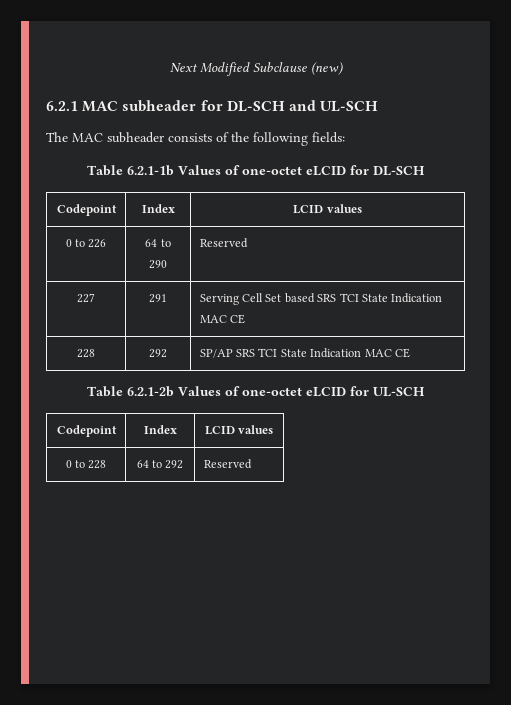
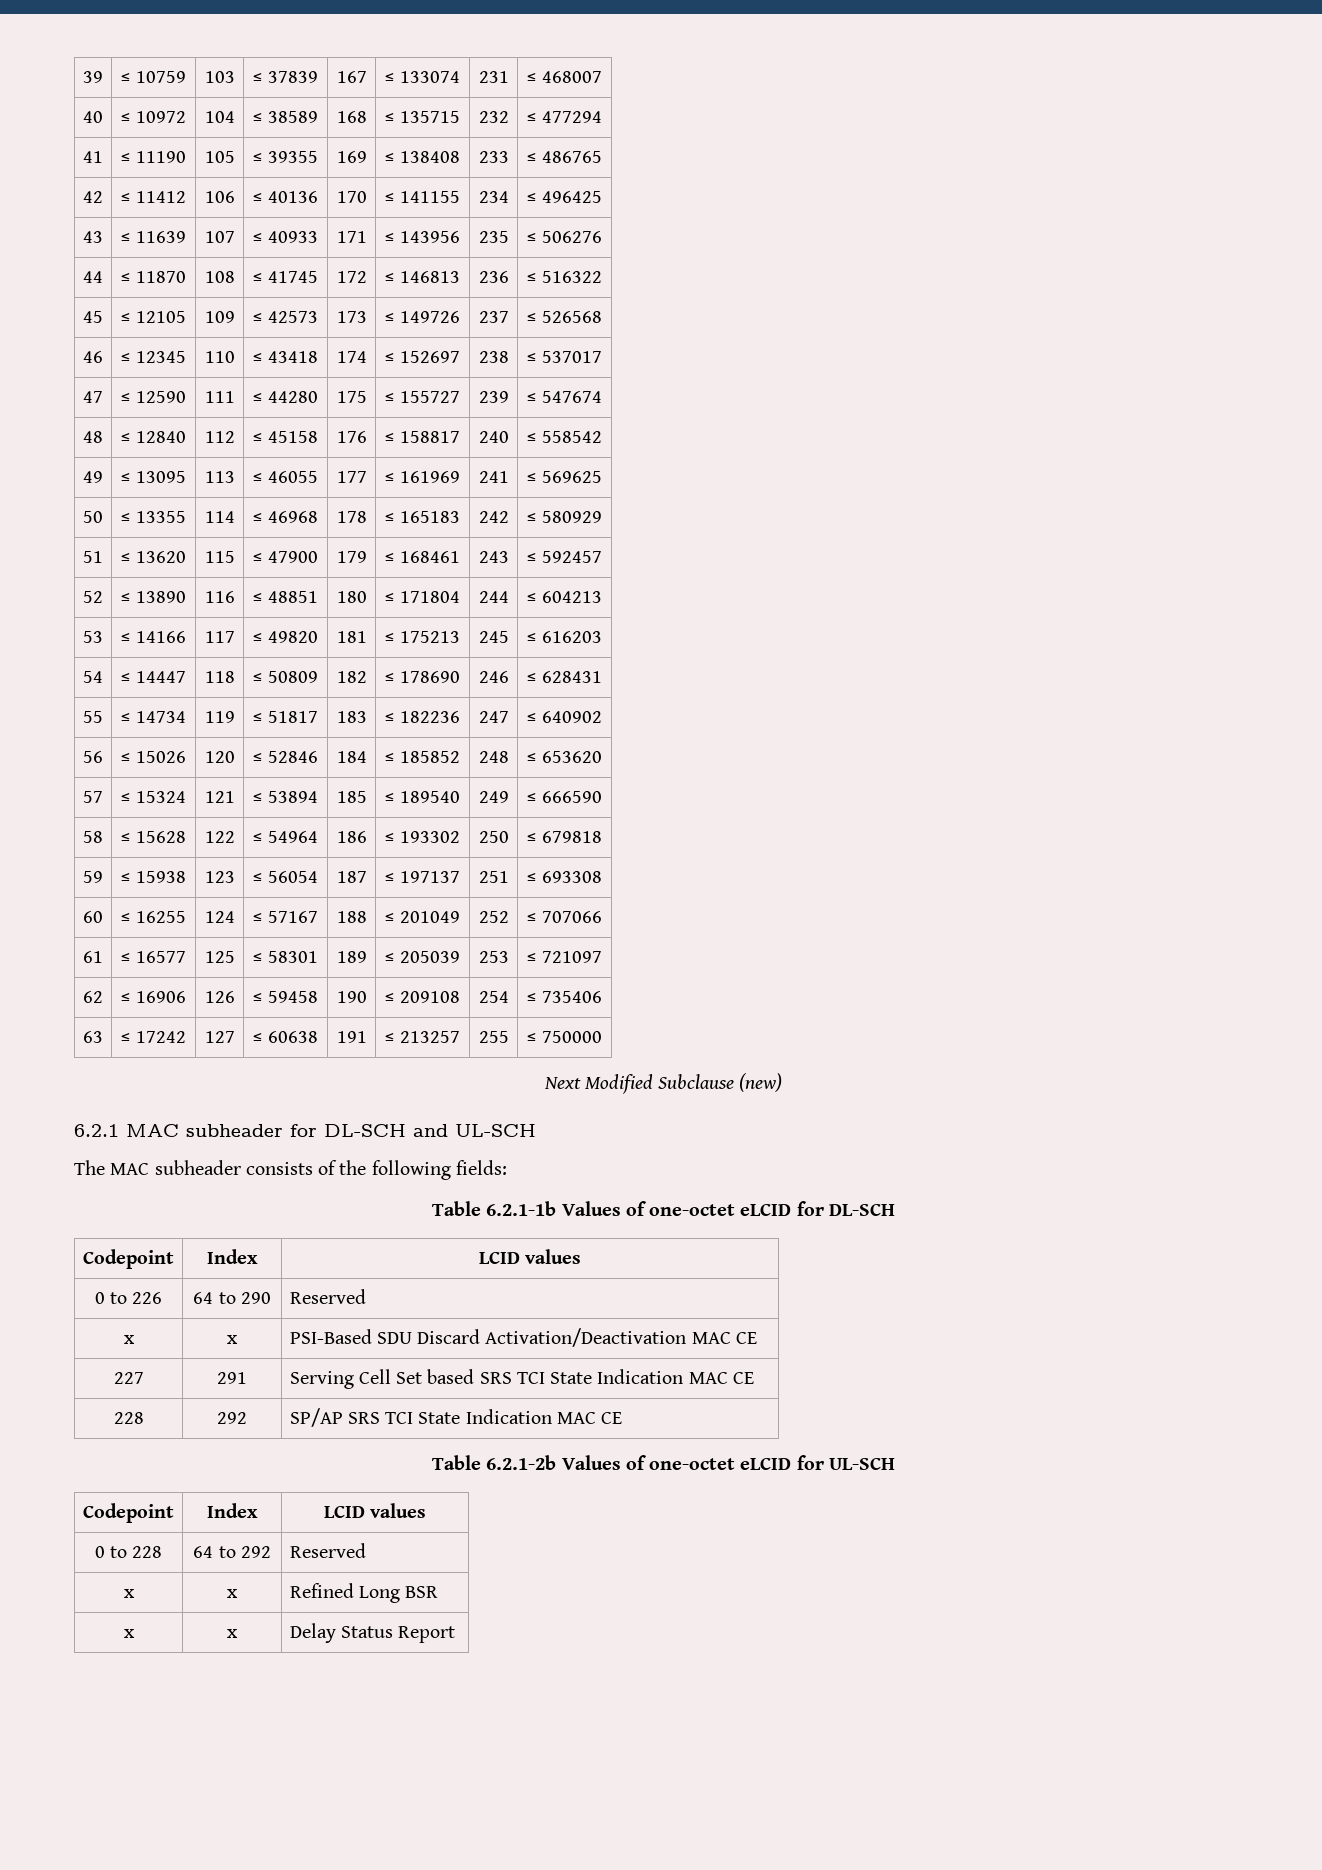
(169, 67) none -> [83,71,103,83] [121,71,186,83] [204,71,235,83] [253,71,318,83] [336,71,367,83] [385,71,460,83] [478,71,509,83] [527,71,602,83] [83,111,103,123] [121,111,186,123] [204,111,235,123] [253,111,318,123] [336,111,367,123] [385,111,460,123] [478,111,509,123] [527,111,602,123] [83,151,103,163] [121,151,186,163] [204,151,235,163] [253,151,318,163] [336,151,367,163] [385,151,460,163] [478,151,509,163] [527,151,602,163] [83,191,103,203] [121,191,186,203] [204,191,235,203] [253,191,318,203] [336,191,367,203] [385,191,460,203] [478,191,509,203] [527,191,602,203] [83,231,103,243] [121,231,186,243] [204,231,235,243] [253,231,318,243] [336,231,367,243] [385,231,460,243] [478,231,509,243] [527,231,602,243] [83,271,103,283] [121,271,186,283] [204,271,235,283] [253,271,318,283] [336,271,367,283] [385,271,460,283] [478,271,509,283] [527,271,602,283] [83,311,103,323] [121,311,186,323] [204,311,235,323] [253,311,318,323] [336,311,367,323] [385,311,460,323] [478,311,509,323] [527,311,602,323] [83,351,103,363] [121,351,186,363] [204,351,235,363] [253,351,318,363] [336,351,367,363] [385,351,460,363] [478,351,509,363] [527,351,602,363] [83,391,103,403] [121,391,186,403] [204,391,235,403] [253,391,318,403] [336,391,367,403] [385,391,460,403] [478,391,509,403] [527,391,602,403] [83,431,103,443] [121,431,186,443] [204,431,235,443] [253,431,318,443] [336,431,367,443] [385,431,460,443] [478,431,509,443] [527,431,602,443] [83,471,103,483] [121,471,186,483] [204,471,235,483] [253,471,318,483] [336,471,367,483] [385,471,460,483] [478,471,509,483] [527,471,602,483] [83,511,103,523] [121,511,186,523] [204,511,235,523] [253,511,318,523] [336,511,367,523] [385,511,460,523] [478,511,509,523] [527,511,602,523] [83,551,103,563] [121,551,186,563] [204,551,235,563] [253,551,318,563] [336,551,367,563] [385,551,460,563] [478,551,509,563] [527,551,602,563] [83,591,103,603] [121,591,186,603] [204,591,235,603] [253,591,318,603] [336,591,367,603] [385,591,460,603] [478,591,509,603] [527,591,602,603] [83,631,103,643] [121,631,186,643] [204,631,235,643] [253,631,318,643] [336,631,367,643] [385,631,460,643] [478,631,509,643] [527,631,602,643] [83,671,103,683] [121,671,186,683] [204,671,235,683] [253,671,318,683] [336,671,367,683] [385,671,460,683] [478,671,509,683] [527,671,602,683] [83,711,103,723] [121,711,186,723] [204,711,235,723] [253,711,318,723] [336,711,367,723] [385,711,460,723] [478,711,509,723] [527,711,602,723] [83,751,103,763] [121,751,186,763] [204,751,235,763] [253,751,318,763] [336,751,367,763] [385,751,460,763] [478,751,509,763] [527,751,602,763] [83,791,103,803] [121,791,186,803] [204,791,235,803] [253,791,318,803] [336,791,367,803] [385,791,460,803] [478,791,509,803] [527,791,602,803] [83,831,103,843] [121,831,186,843] [204,831,235,843] [253,831,318,843] [336,831,367,843] [385,831,460,843] [478,831,509,843] [527,831,602,843] [83,871,103,883] [121,871,186,883] [204,871,235,883] [253,871,318,883] [336,871,367,883] [385,871,460,883] [478,871,509,883] [527,871,602,883] [83,911,103,923] [121,911,186,923] [204,911,235,923] [253,911,318,923] [336,911,367,923] [385,911,460,923] [478,911,509,923] [527,911,602,923] [83,951,103,963] [121,951,186,963] [204,951,235,963] [253,951,318,963] [336,951,367,963] [385,951,460,963] [478,951,509,963] [527,951,602,963] [83,991,103,1003] [121,991,186,1003] [204,991,235,1003] [253,991,318,1003] [336,991,367,1003] [385,991,460,1003] [478,991,509,1003] [527,991,602,1003] [83,1031,103,1043] [121,1031,186,1043] [204,1031,235,1043] [253,1031,318,1043] [336,1031,367,1043] [385,1031,460,1043] [478,1031,509,1043] [527,1031,602,1043] 39 | ≤ 10759 | 103 | ≤ 37839 | 167 | ≤ 133074 | 231 | ≤ 468007 // 40 | ≤ 10972 | 104 | ≤ 38589 | 168 | ≤ 135715 | 232 | ≤ 477294 // 41 | ≤ 11190 | 105 | ≤ 39355 | 169 | ≤ 138408 | 233 | ≤ 486765 // 42 | ≤ 11412 | 106 | ≤ 40136 | 170 | ≤ 141155 | 234 | ≤ 496425 // 43 | ≤ 11639 | 107 | ≤ 40933 | 171 | ≤ 143956 | 235 | ≤ 506276 // 44 | ≤ 11870 | 108 | ≤ 41745 | 172 | ≤ 146813 | 236 | ≤ 516322 // 45 | ≤ 12105 | 109 | ≤ 42573 | 173 | ≤ 149726 | 237 | ≤ 526568 // 46 | ≤ 12345 | 110 | ≤ 43418 | 174 | ≤ 152697 | 238 | ≤ 537017 // 47 | ≤ 12590 | 111 | ≤ 44280 | 175 | ≤ 155727 | 239 | ≤ 547674 // 48 | ≤ 12840 | 112 | ≤ 45158 | 176 | ≤ 158817 | 240 | ≤ 558542 // 49 | ≤ 13095 | 113 | ≤ 46055 | 177 | ≤ 161969 | 241 | ≤ 569625 // 50 | ≤ 13355 | 114 | ≤ 46968 | 178 | ≤ 165183 | 242 | ≤ 580929 // 51 | ≤ 13620 | 115 | ≤ 47900 | 179 | ≤ 168461 | 243 | ≤ 592457 // 52 | ≤ 13890 | 116 | ≤ 48851 | 180 | ≤ 171804 | 244 | ≤ 604213 // 53 | ≤ 14166 | 117 | ≤ 49820 | 181 | ≤ 175213 | 245 | ≤ 616203 // 54 | ≤ 14447 | 118 | ≤ 50809 | 182 | ≤ 178690 | 246 | ≤ 628431 // 55 | ≤ 14734 | 119 | ≤ 51817 | 183 | ≤ 182236 | 247 | ≤ 640902 // 56 | ≤ 15026 | 120 | ≤ 52846 | 184 | ≤ 185852 | 248 | ≤ 653620 // 57 | ≤ 15324 | 121 | ≤ 53894 | 185 | ≤ 189540 | 249 | ≤ 666590 // 58 | ≤ 15628 | 122 | ≤ 54964 | 186 | ≤ 193302 | 250 | ≤ 679818 // 59 | ≤ 15938 | 123 | ≤ 56054 | 187 | ≤ 197137 | 251 | ≤ 693308 // 60 | ≤ 16255 | 124 | ≤ 57167 | 188 | ≤ 201049 | 252 | ≤ 707066 // 61 | ≤ 16577 | 125 | ≤ 58301 | 189 | ≤ 205039 | 253 | ≤ 721097 // 62 | ≤ 16906 | 126 | ≤ 59458 | 190 | ≤ 209108 | 254 | ≤ 735406 // 63 | ≤ 17242 | 127 | ≤ 60638 | 191 | ≤ 213257 | 255 | ≤ 750000 //
(248, 243) none -> [123,1335,135,1344] [226,1335,238,1344] [289,1328,757,1347] // x | x | PSI-Based SDU Discard Activation/Deactivation MAC CE
(252, 464) none -> [123,1589,135,1598] [226,1589,238,1598] [289,1583,439,1603] [123,1629,135,1638] [226,1629,238,1638] [289,1623,456,1643] // x | x | Refined Long BSR // x | x | Delay Status Report

